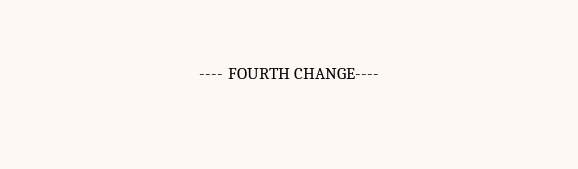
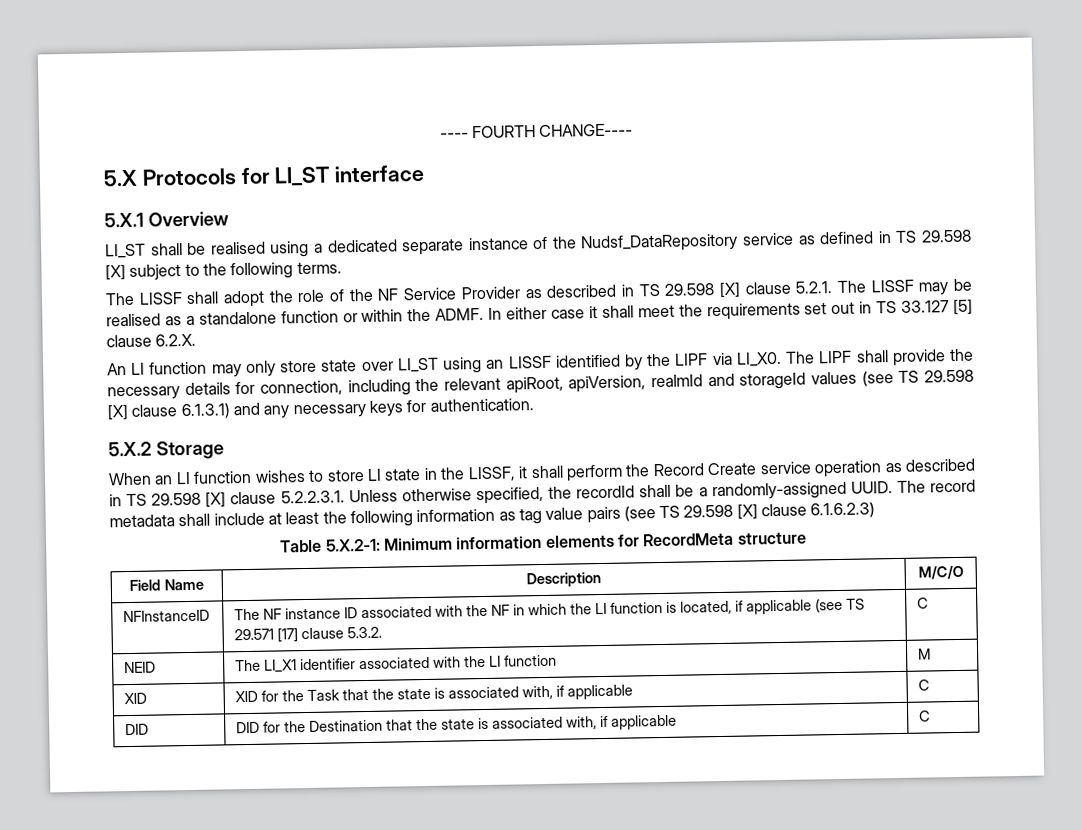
(380, 73) none -> [103,164,426,187] [104,211,229,228] [105,229,973,259] [105,261,342,281] [105,278,972,308] [106,298,973,327] [106,333,197,348] [107,348,975,378] [107,369,974,401] [107,398,534,421] [108,440,224,460] [108,458,977,486] [109,479,977,508] [109,502,876,528] [280,531,807,553] [129,578,204,591] [526,572,601,588] [917,565,964,580] [123,609,211,623] [234,597,866,621] [234,626,383,643] [917,597,929,609] [124,661,157,674] [235,654,558,673] [918,648,932,660] [124,692,148,705] [235,684,634,703] [918,679,930,691] [125,723,150,736] [236,714,678,734] [919,710,931,722] // 5.X Protocols for LI_ST interface // 5.X.1 Overview // LI_ST shall be realised using a dedicated separate instance of the Nudsf_DataRepository service as defined in TS 29.598 [X] subject to the following terms. // The LISSF shall adopt the role of the NF Service Provider as described in TS 29.598 [X] clause 5.2.1. The LISSF may be realised as a standalone function or within the ADMF. In either case it shall meet the requirements set out in TS 33.127 [5] clause 6.2.X. // An LI function may only store state over LI_ST using an LISSF identified by the LIPF via LI_X0. The LIPF shall provide the necessary details for connection, including the relevant apiRoot, apiVersion, realmId and storageId values (see TS 29.598 [X] clause 6.1.3.1) and any necessary keys for authentication. // 5.X.2 Storage // When an LI function wishes to store LI state in the LISSF, it shall perform the Record Create service operation as described in TS 29.598 [X] clause 5.2.2.3.1. Unless otherwise specified, the recordId shall be a randomly-assigned UUID. The record metadata shall include at least the following information as tag value pairs (see TS 29.598 [X] clause 6.1.6.2.3) // Table 5.X.2-1: Minimum information elements for RecordMeta structure // Field Name | Description | M/C/O // NFInstanceID | The NF instance ID associated with the NF in which the LI function is located, if applicable (see TS 29.571 [17] clause 5.3.2. | C // NEID | The LI_X1 identifier associated with the LI function | M // XID | XID for the Task that the state is associated with, if applicable | C // DID | DID for the Destination that the state is associated with, if applicable | C

